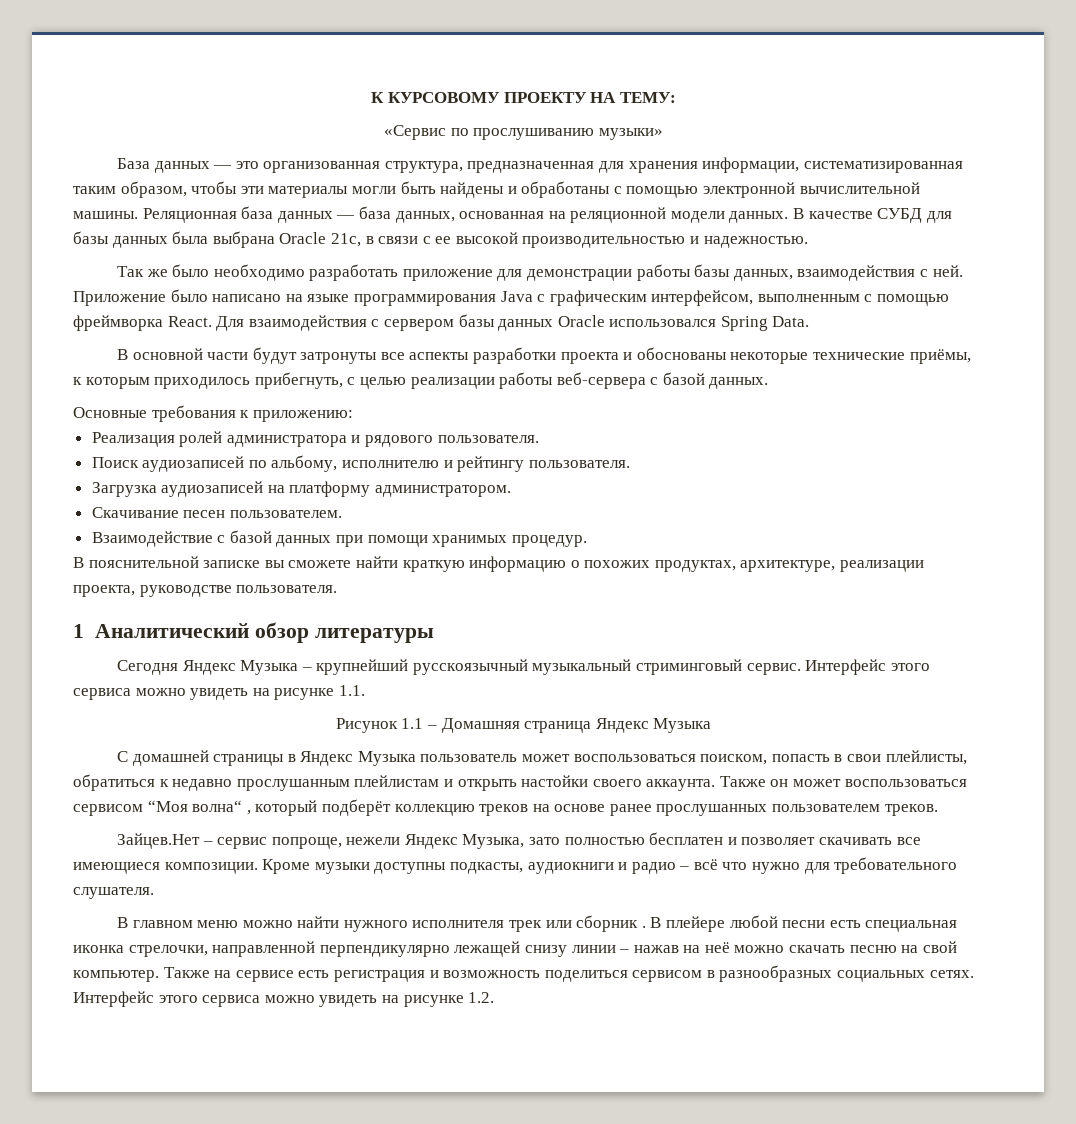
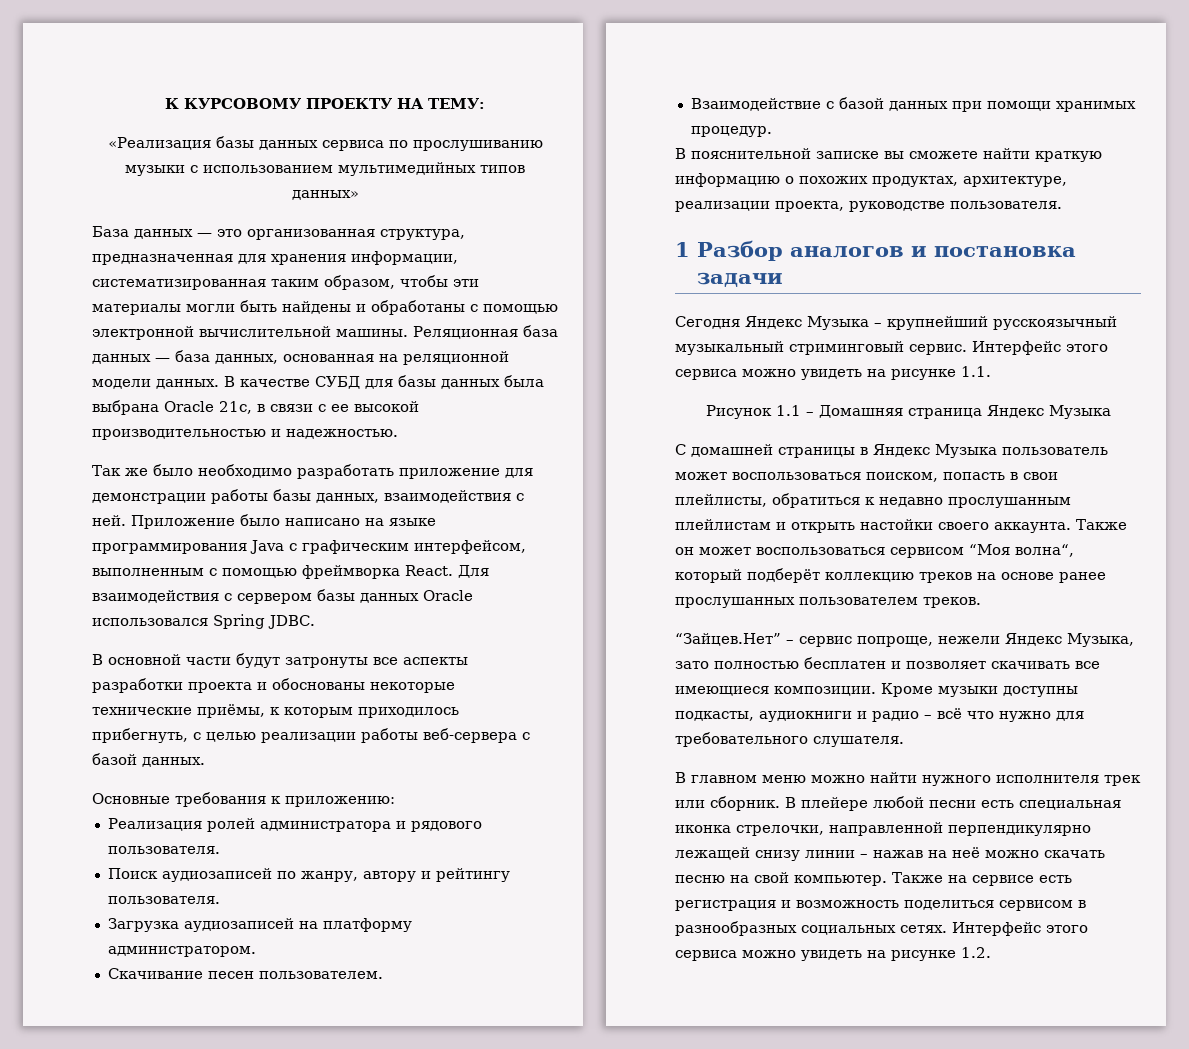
[384,125,663,140] «Сервис по прослушиванию музыки» -> [107,136,543,151] [125,162,525,176] [291,190,359,200] «Реализация базы данных сервиса по прослушиванию музыки с использованием мультимедийных типов данных»
[772,316,810,327] Data. -> [268,615,315,629] JDBC.
[271,455,440,472] альбому, исполнителю -> [300,871,416,882] жанру, автору
[95,622,434,643] Аналитический обзор литературы -> [697,240,1077,261] [697,272,784,287] Разбор аналогов и постановка задачи
[192,800,251,815] волна“ , -> [1015,544,1074,557] волна“,
[116,833,200,849] Зайцев.Нет -> [675,633,781,646] “Зайцев.Нет”
[576,915,646,932] сборник . -> [710,796,780,811] сборник.

